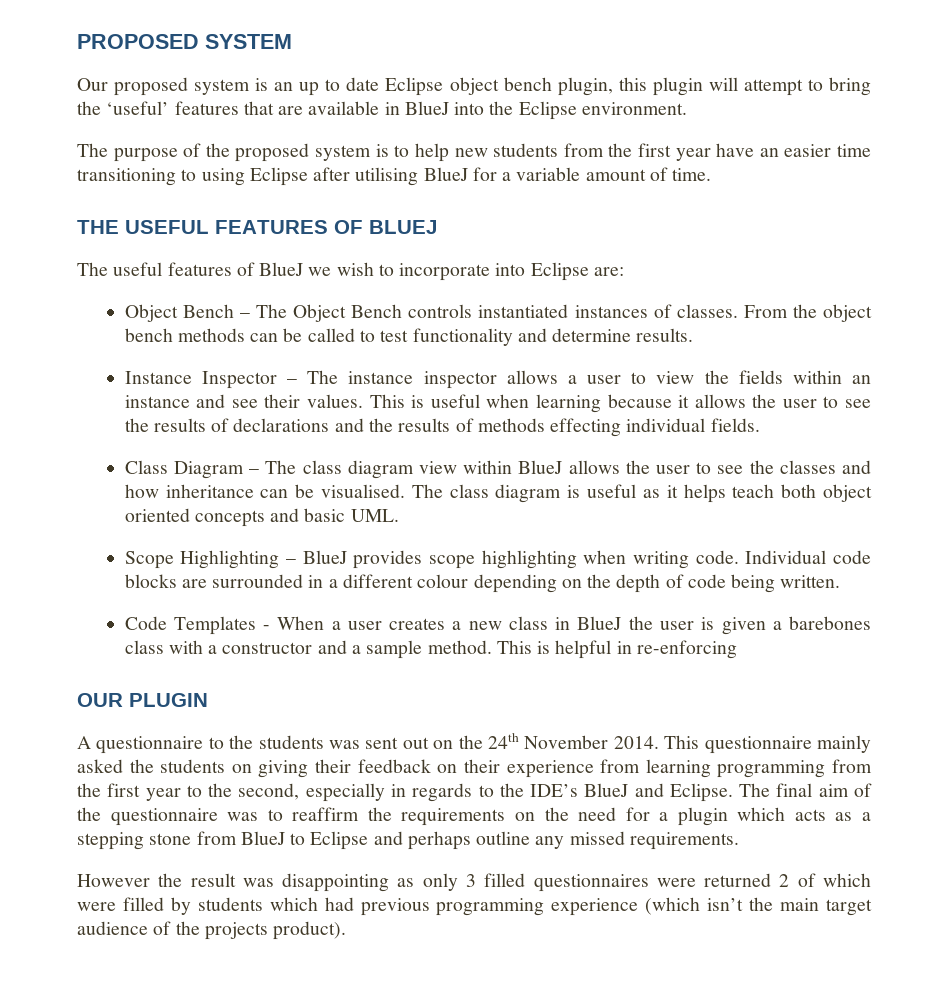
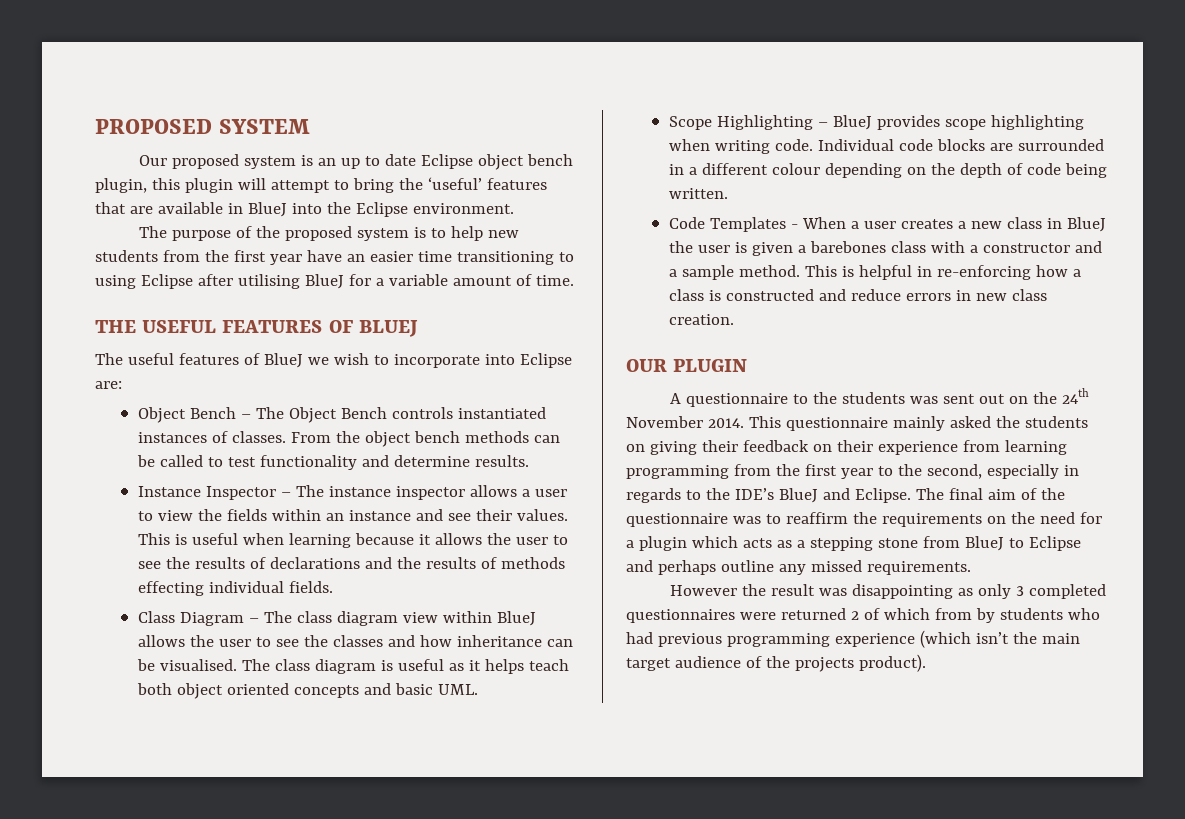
(737, 649) none -> [1035,265,1081,277] [668,289,1047,301] [668,314,734,325] how a class is constructed and reduce errors in new class creation.
[484,873,526,887] filled -> [1028,584,1106,599] completed
[77,897,164,911] were filled -> [934,608,972,620] from
[269,897,318,911] which -> [1067,608,1100,620] who

